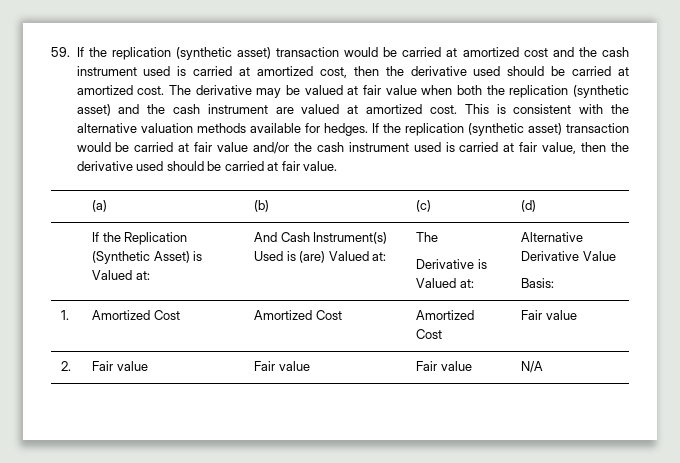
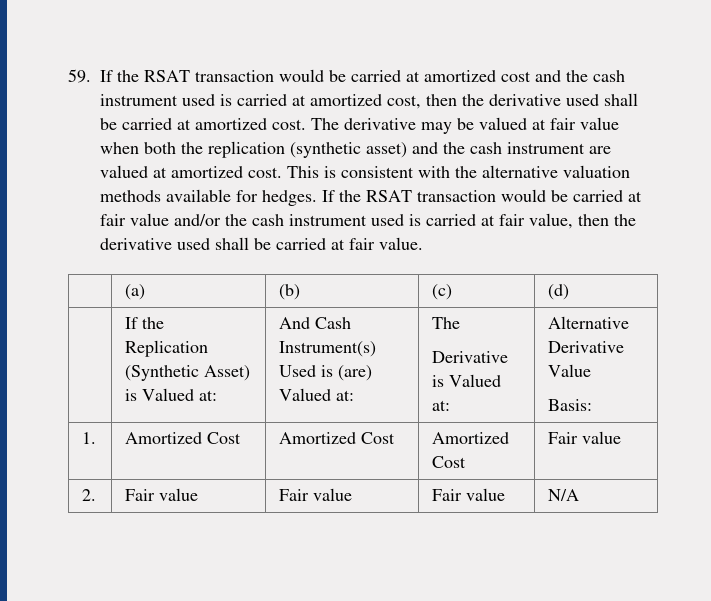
[111,47,271,60] replication (synthetic asset) -> [144,70,190,82] RSAT
[507,66,545,76] should -> [604,93,638,106] shall
[404,123,562,136] replication (synthetic asset) -> [366,190,412,202] RSAT
[166,161,204,171] should -> [215,237,249,250] shall

